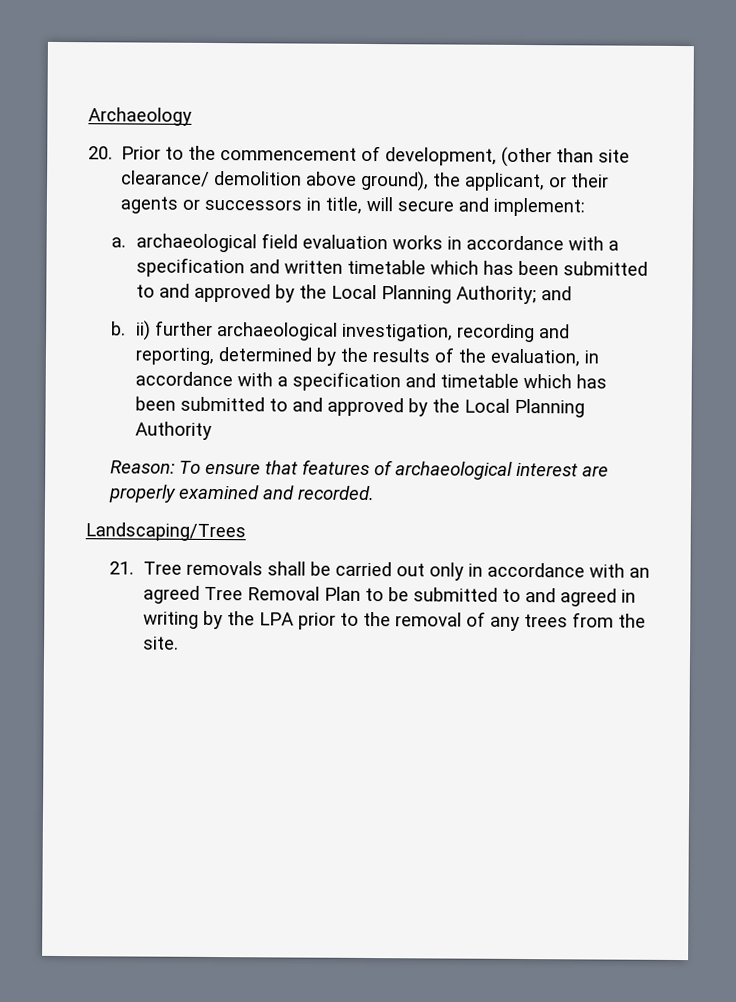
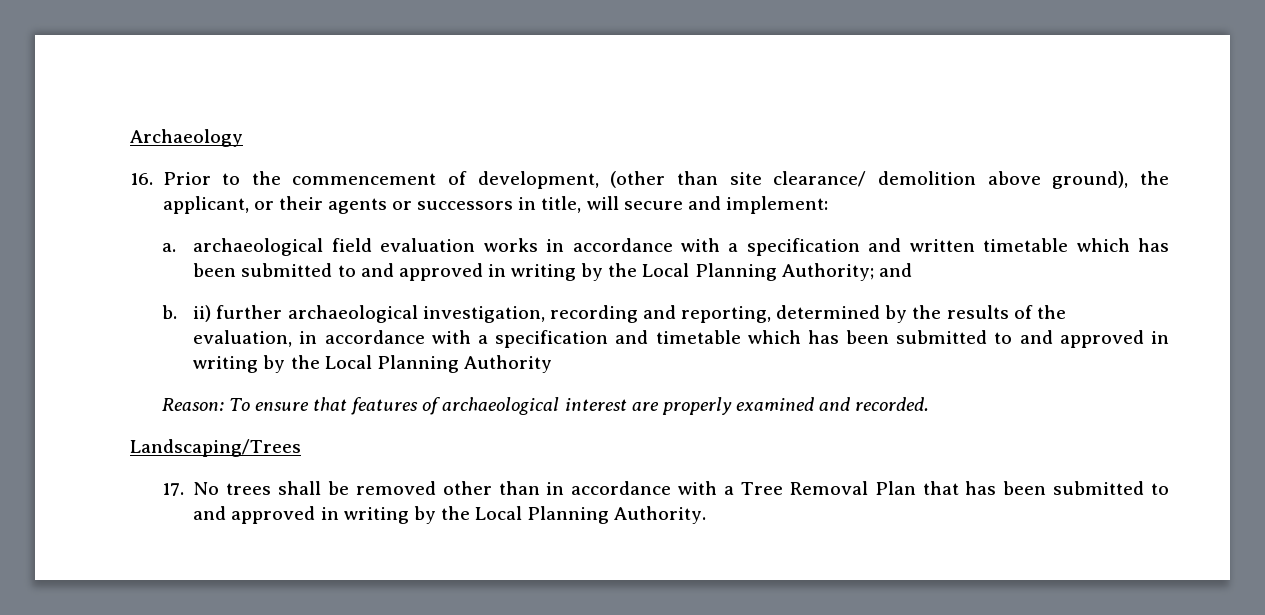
[88,146,113,160] 20. -> [130,173,153,185] 16.
(271, 293) none -> [487,264,577,281] in writing
(404, 407) none -> [1151,331,1169,344] [193,356,259,373] in writing
[109,560,650,581] [142,585,200,604] 21. Tree removals shall be carried out only in accordance with an agreed -> [161,481,735,496] 17. No trees shall be removed other than in accordance with a
[364,587,636,607] [142,610,646,631] [142,636,179,650] to be submitted to and agreed in writing by the LPA prior to the removal of any trees from the site. -> [922,481,1169,495] [193,506,707,524] that has been submitted to and approved in writing by the Local Planning Authority.

